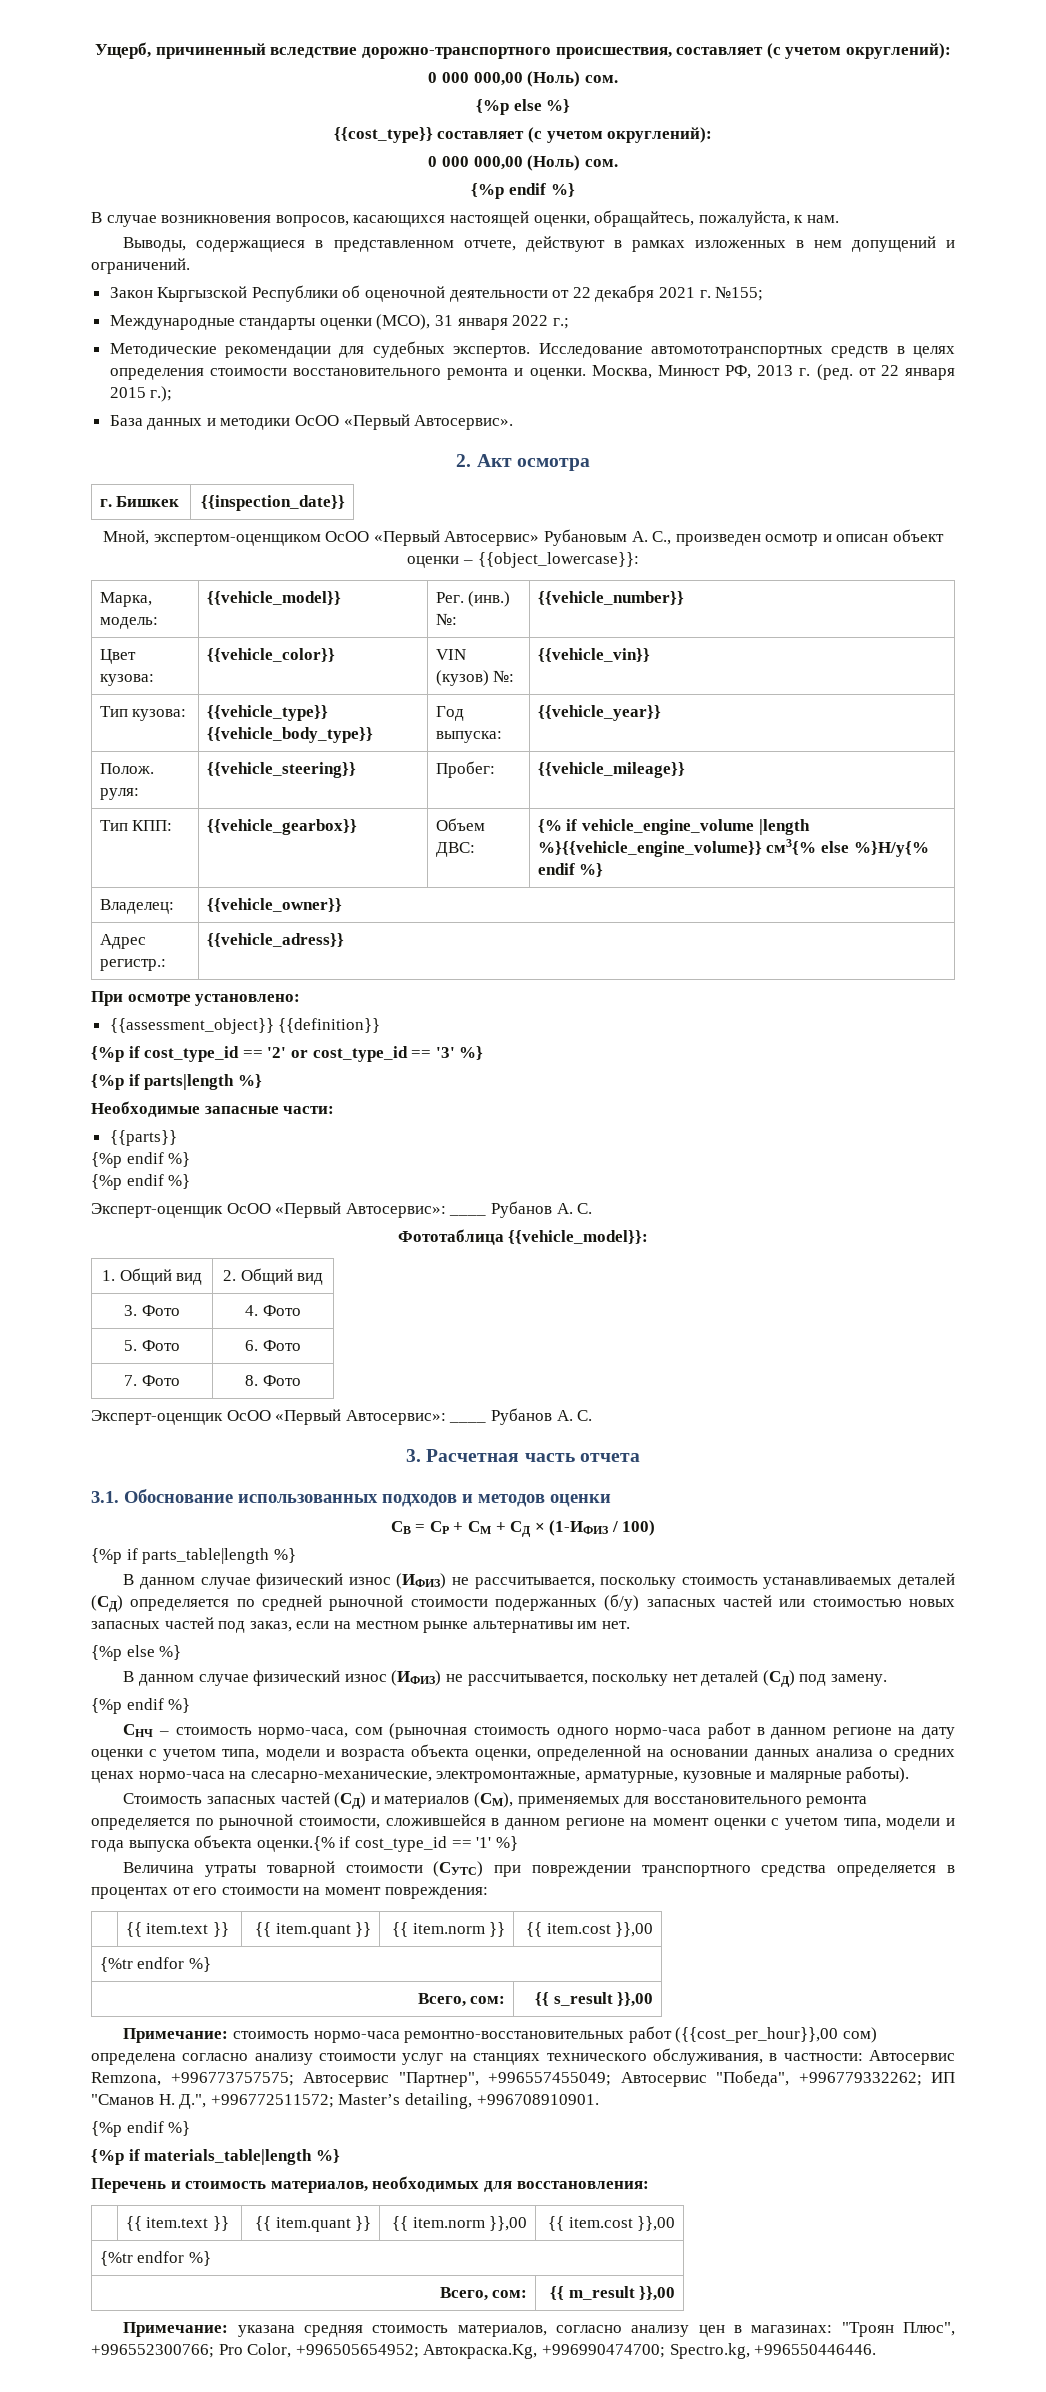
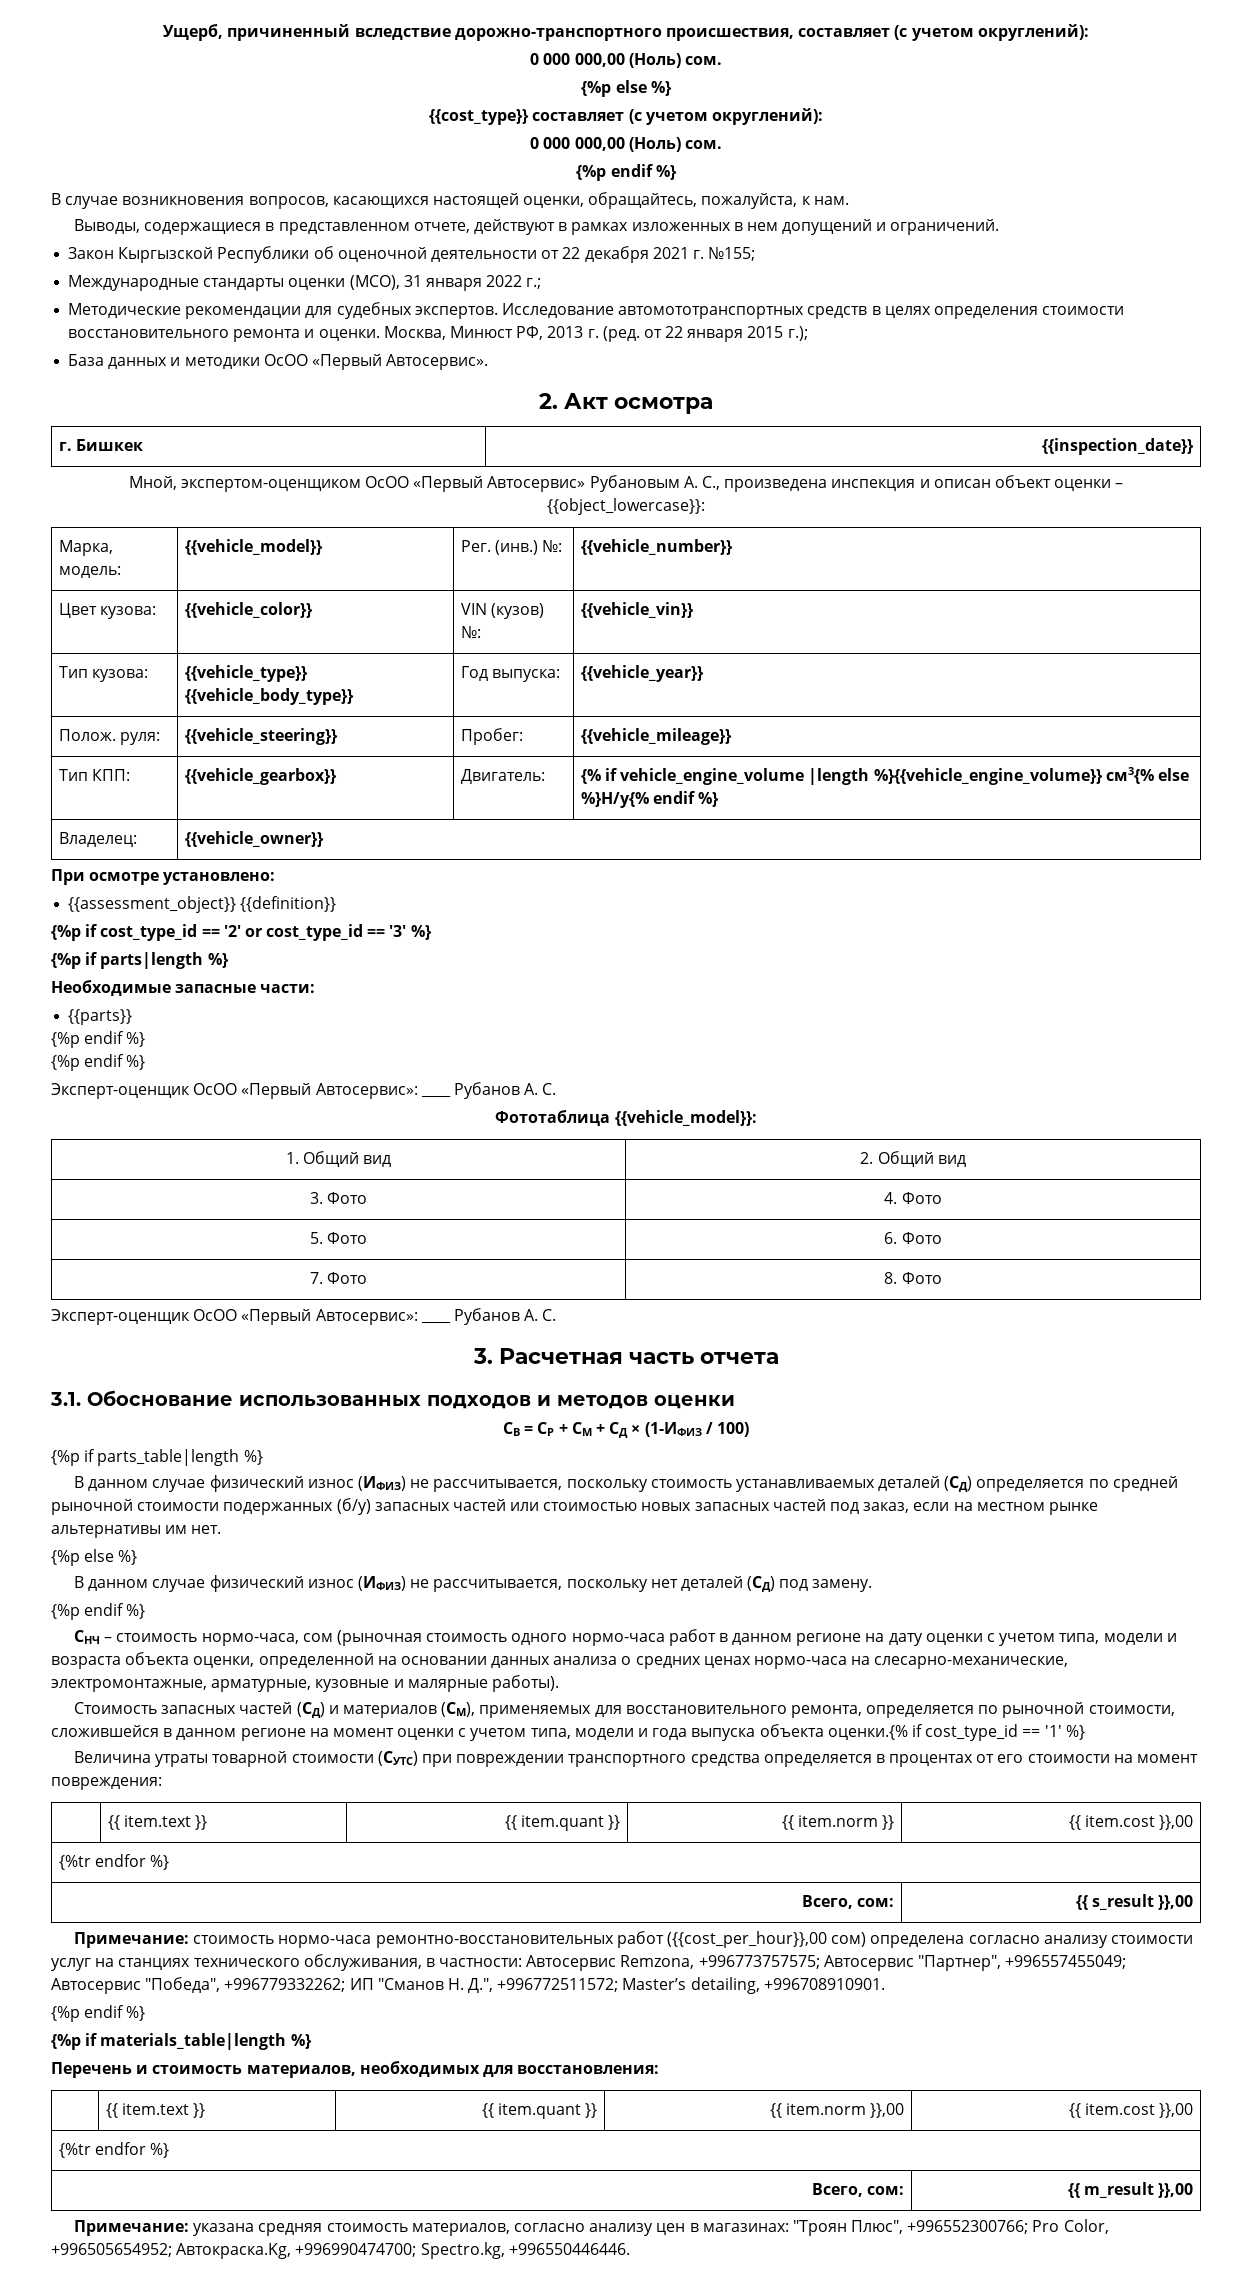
[675,534,819,546] произведен осмотр -> [724,479,916,492] произведена инспекция
[435,818,485,831] [435,842,475,857] Объем ДВС: -> [460,769,545,784] Двигатель:
[99,934,146,949] [99,959,166,971] [206,933,344,947] // Адрес регистр.: | {{vehicle_adress}} -> (324, 839) none
[806,1796,868,1808] ремонта -> [790,1705,862,1718] ремонта,

